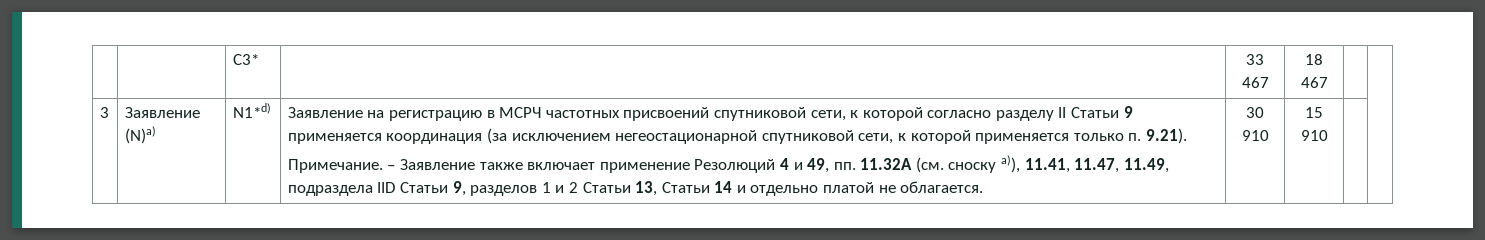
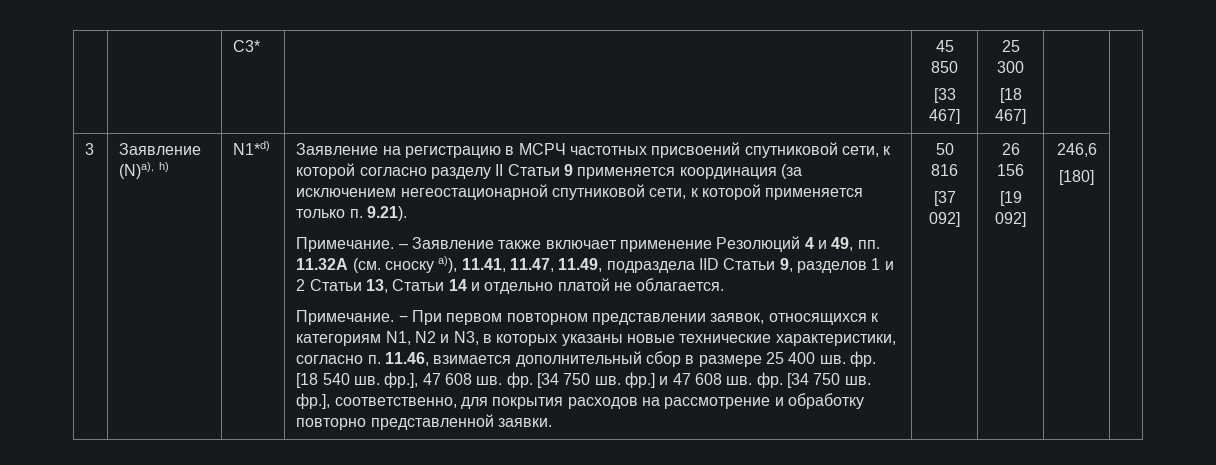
[1246,54,1264,65] [1241,77,1269,88] [1305,54,1323,65] [1300,77,1328,88] 33 467 | 18 467 -> [935,40,954,52] [931,61,958,73] [933,88,956,103] [929,109,960,124] [1001,40,1020,52] [997,61,1024,73] [999,88,1022,103] [995,109,1026,124] 45 850 // [33 467] | 25 300 // [18 467]
[124,126,156,144] (N)а) -> [119,162,169,179] (N)а), h)
[1246,107,1264,118] [1241,130,1269,141] [1305,107,1323,118] [1300,130,1328,141] | 30 910 | 15 910 | -> [296,310,880,325] [296,331,896,346] [296,351,876,367] [296,372,871,388] [296,393,865,409] [296,414,553,430] [935,143,954,155] [931,164,958,176] [933,191,956,206] [929,212,960,227] [1001,143,1020,155] [997,164,1024,176] [999,191,1022,206] [995,212,1026,227] [1056,143,1097,157] [1059,170,1094,185] // Примечание. − При первом повторном представлении заявок, относящихся к категориям N1, N2 и N3, в которых указаны новые технические характеристики, согласно п. 11.46, взимается дополнительный сбор в размере 25 400 шв. фр. [18 540 шв. фр.], 47 608 шв. фр. [34 750 шв. фр.] и 47 608 шв. фр. [34 750 шв. фр.], соответственно, для покрытия расходов на рассмотрение и обработку повторно представленной заявки. | 50 816 // [37 092] | 26 156 // [19 092] | 246,6 // [180]

